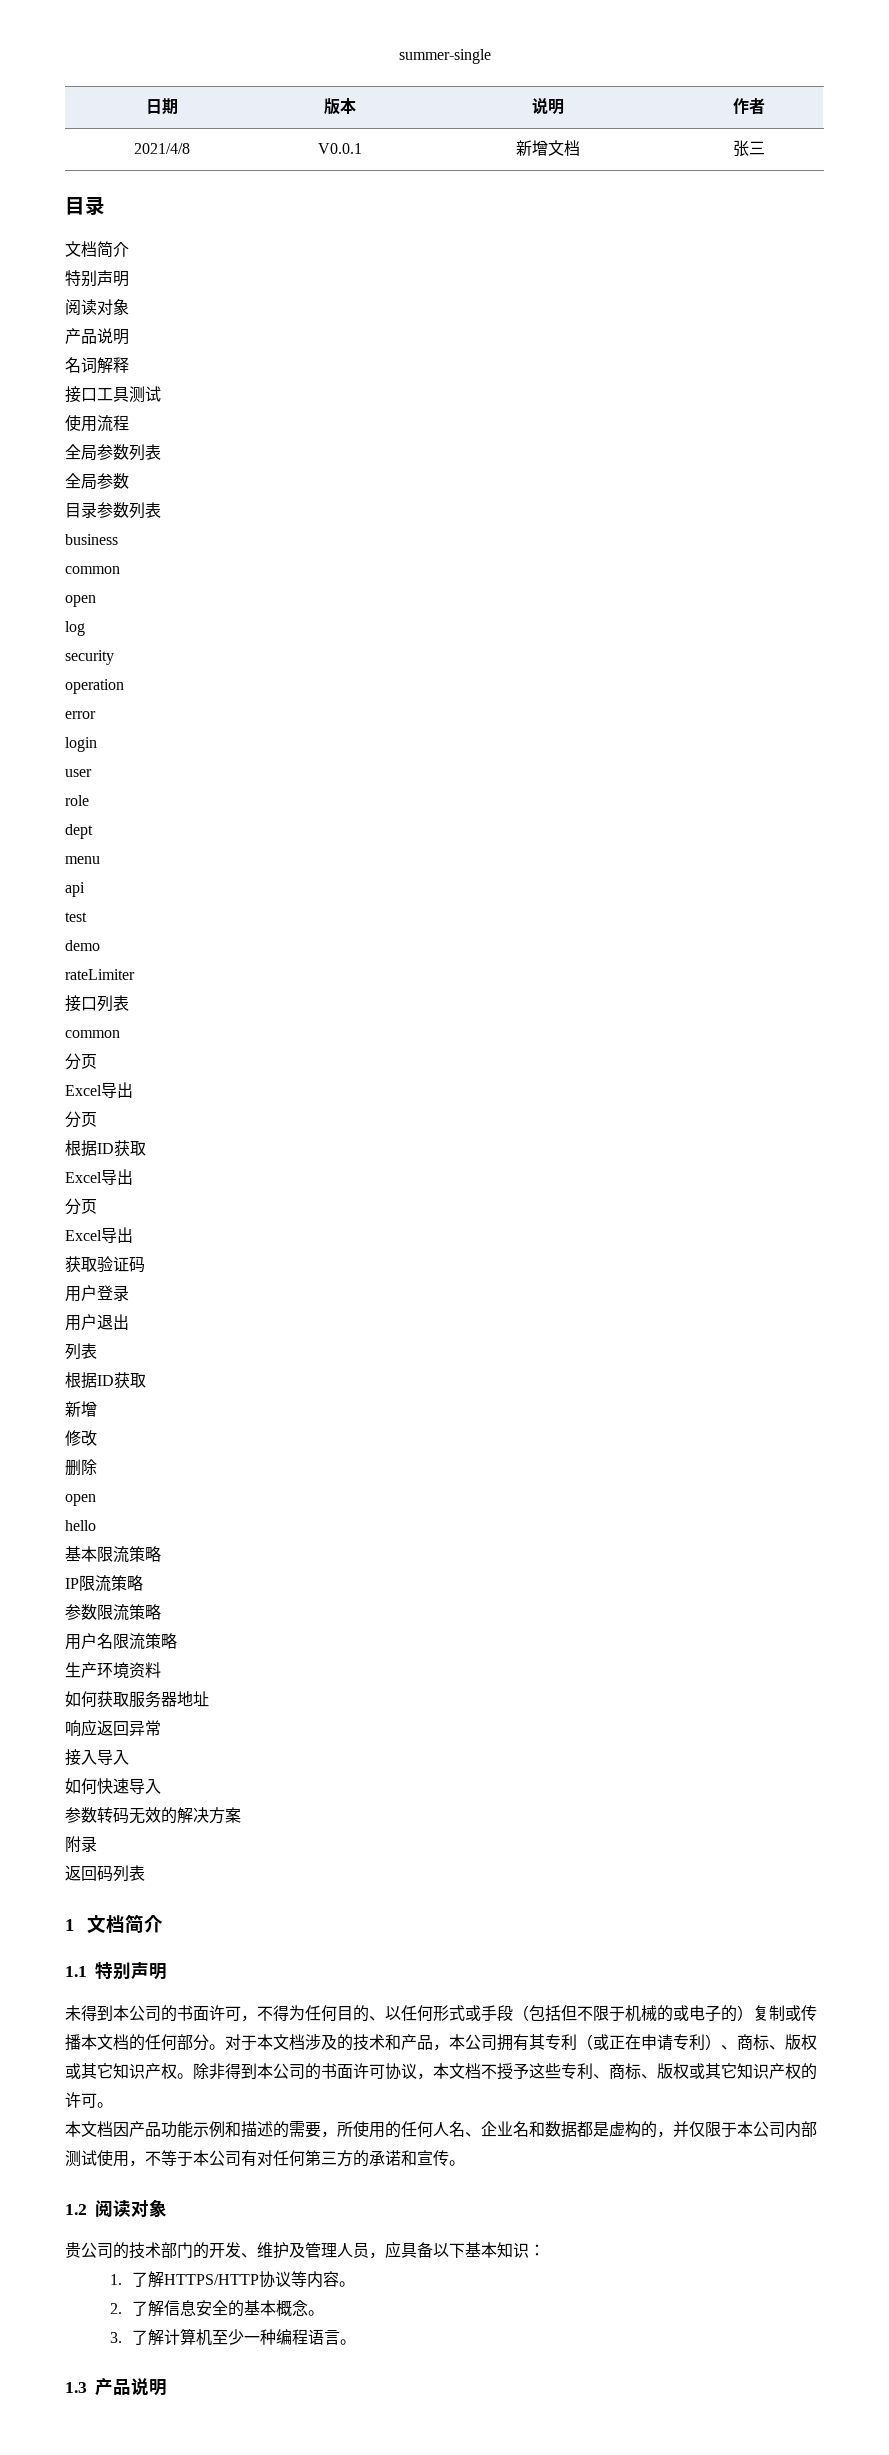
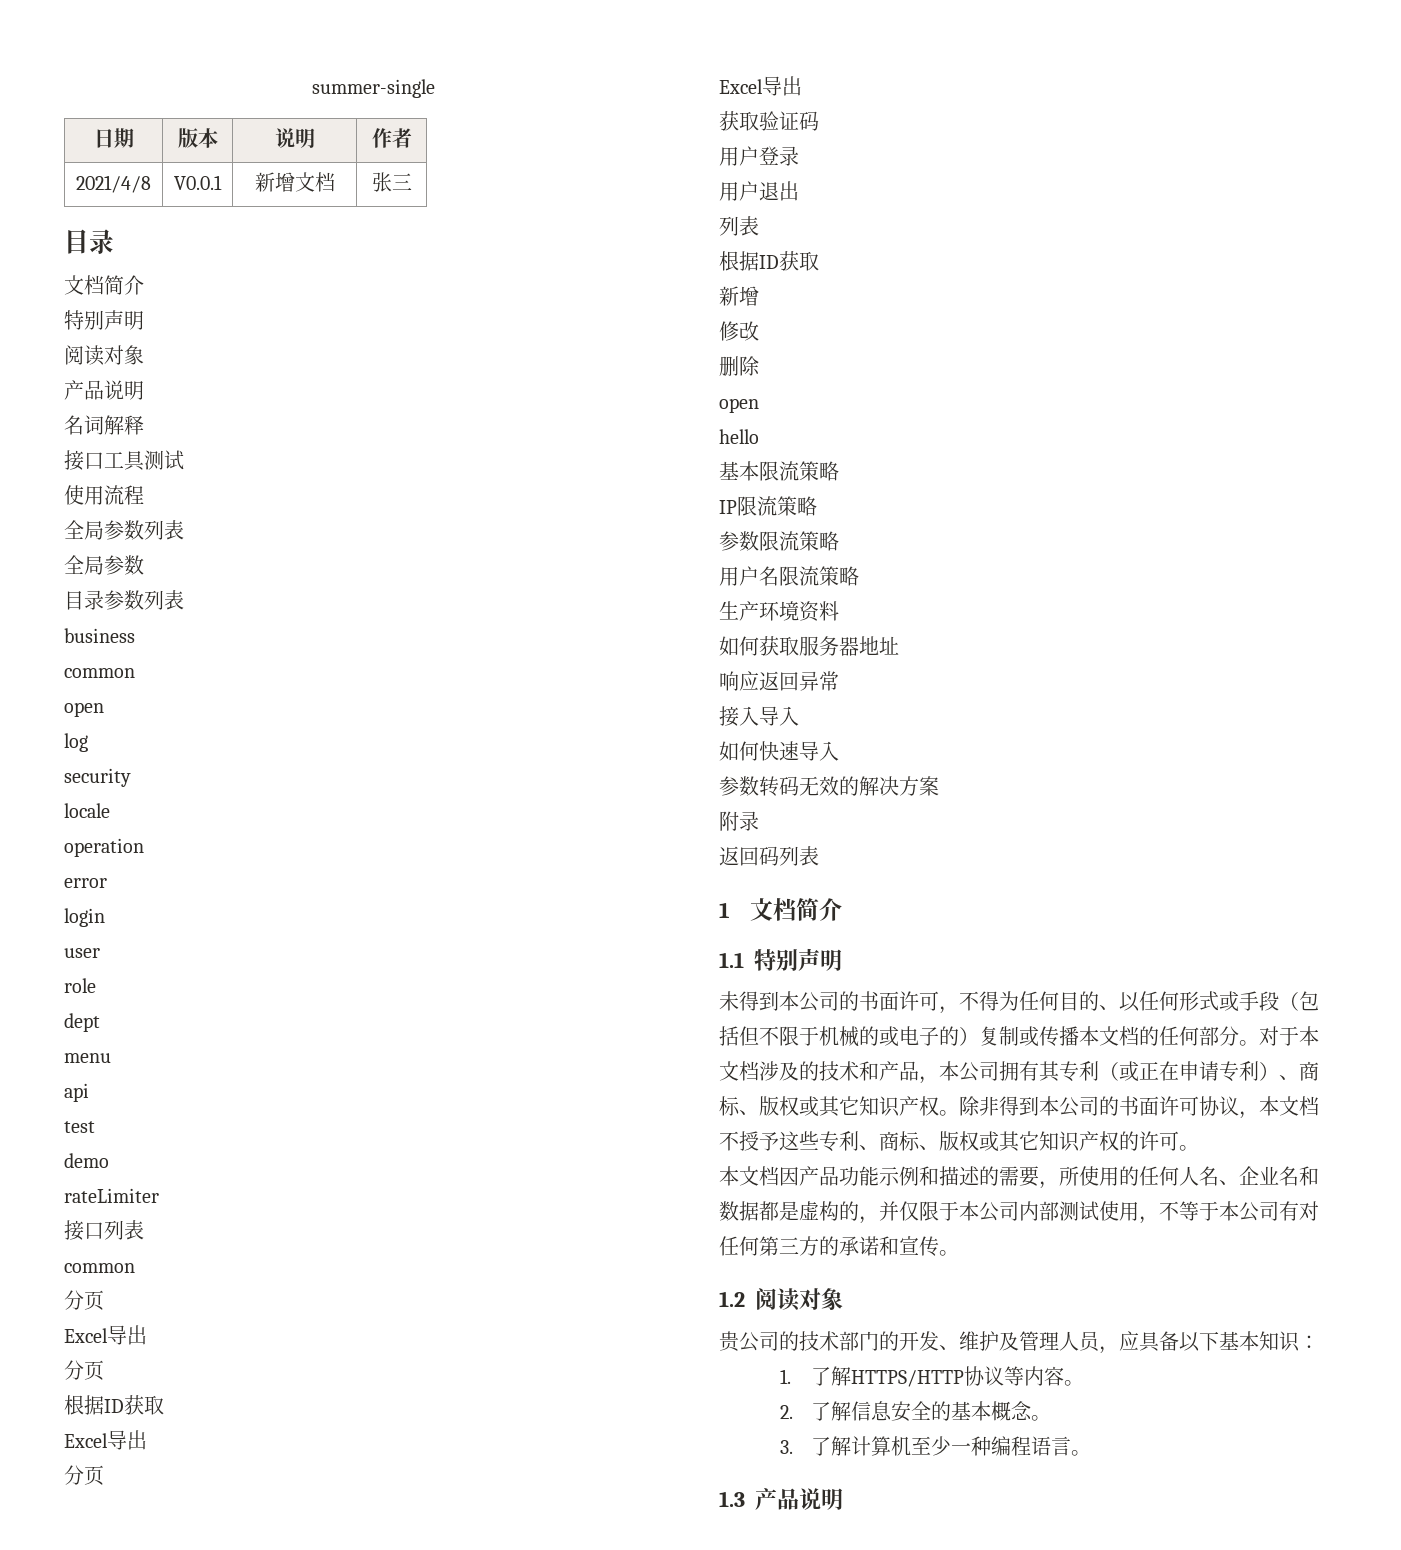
(114, 657) none -> [64,803,110,818] // locale

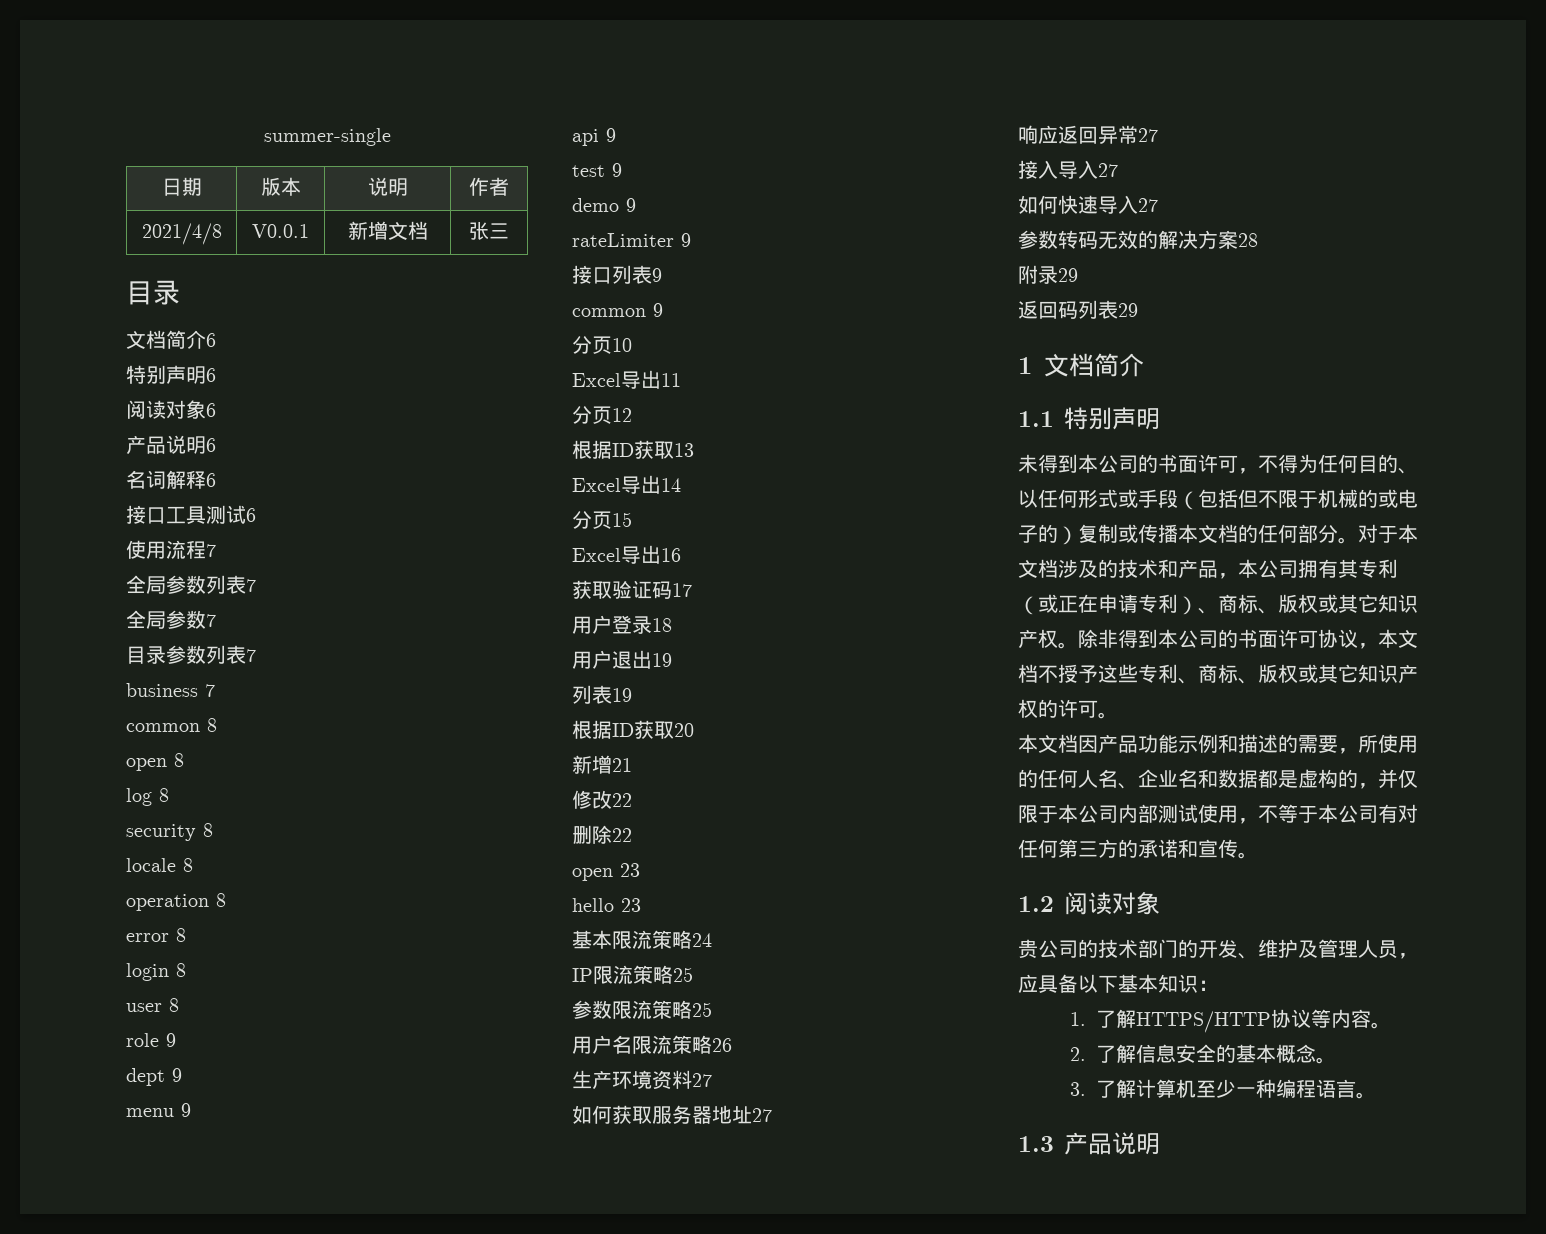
[64,310,144,330] [64,345,144,366] [64,380,144,400] // 特别声明 // 阅读对象 // 产品说明 -> [206,333,216,347] [126,365,216,384] [126,400,216,419] [126,435,216,454] 6 // 特别声明6 // 阅读对象6 // 产品说明6
(144, 425) none -> [206,473,216,487] 6
(184, 460) none -> [246,508,256,522] 6
(144, 495) none -> [206,544,216,557] 7
[64,555,144,575] // 全局参数 -> [246,579,256,592] [126,610,216,629] 7 // 全局参数7
(184, 600) none -> [246,649,256,662] 7
[64,668,135,678] [64,702,104,717] // common // open -> [205,684,215,697] [126,718,217,732] [126,753,184,771] 7 // common 8 // open 8
(88, 742) none -> [159,788,169,802] 8
(131, 777) none -> [203,823,213,837] 8
(110, 810) none -> [183,858,193,872] 8
(144, 847) none -> [216,893,226,907] 8
(107, 883) none -> [176,928,186,942] 8
(105, 917) none -> [176,963,186,977] 8
(100, 953) none -> [169,998,179,1012] 8
(96, 985) none -> [166,1033,176,1047] 9
(100, 1022) none -> [172,1068,182,1082] 9
(111, 1058) none -> [181,1103,191,1117] 9
(89, 1092) none -> [606,128,616,142] 9
(95, 1127) none -> [612,163,622,177] 9
(109, 1160) none -> [626,198,636,212] 9
(159, 1195) none -> [681,233,691,247] 9
[64,1263,135,1273] [64,1290,104,1310] [64,1325,147,1345] [64,1360,104,1380] [64,1395,164,1415] [64,1430,147,1450] [64,1465,104,1485] [719,76,802,96] // common // 分页 // Excel导出 // 分页 // 根据ID获取 // Excel导出 // 分页 // Excel导出 -> [652,268,662,282] [572,303,663,317] [572,335,632,354] [572,370,681,389] [572,405,632,424] [572,440,694,459] [572,475,681,494] [572,510,632,529] [572,545,681,564] 9 // common 9 // 分页10 // Excel导出11 // 分页12 // 根据ID获取13 // Excel导出14 // 分页15 // Excel导出16
(819, 121) none -> [672,583,692,597] 17
(799, 156) none -> [652,618,672,632] 18
[719,216,759,236] [719,251,819,271] [719,286,759,306] // 列表 // 根据ID获取 // 新增 -> [652,653,672,667] [572,685,632,704] [572,720,694,739] [572,755,632,774] 19 // 列表19 // 根据ID获取20 // 新增21
(759, 331) none -> [612,793,632,807] 22
[719,398,759,413] // open -> [612,828,632,842] [572,863,640,881] 22 // open 23
(759, 436) none -> [621,898,641,912] 23
(839, 471) none -> [692,933,712,947] 24
(817, 506) none -> [673,967,693,982] 25
(839, 541) none -> [692,1002,712,1017] 25
(859, 576) none -> [712,1038,732,1052] 26
(839, 611) none -> [692,1073,712,1087] 27
(899, 645) none -> [752,1108,772,1122] 27
(839, 681) none -> [1138,128,1158,142] 27
(799, 716) none -> [1098,163,1118,177] 27
(839, 751) none -> [1138,198,1158,212] 27
(939, 786) none -> [1238,233,1258,247] 28
(759, 821) none -> [1058,268,1078,282] 29
(819, 856) none -> [1118,303,1138,317] 29

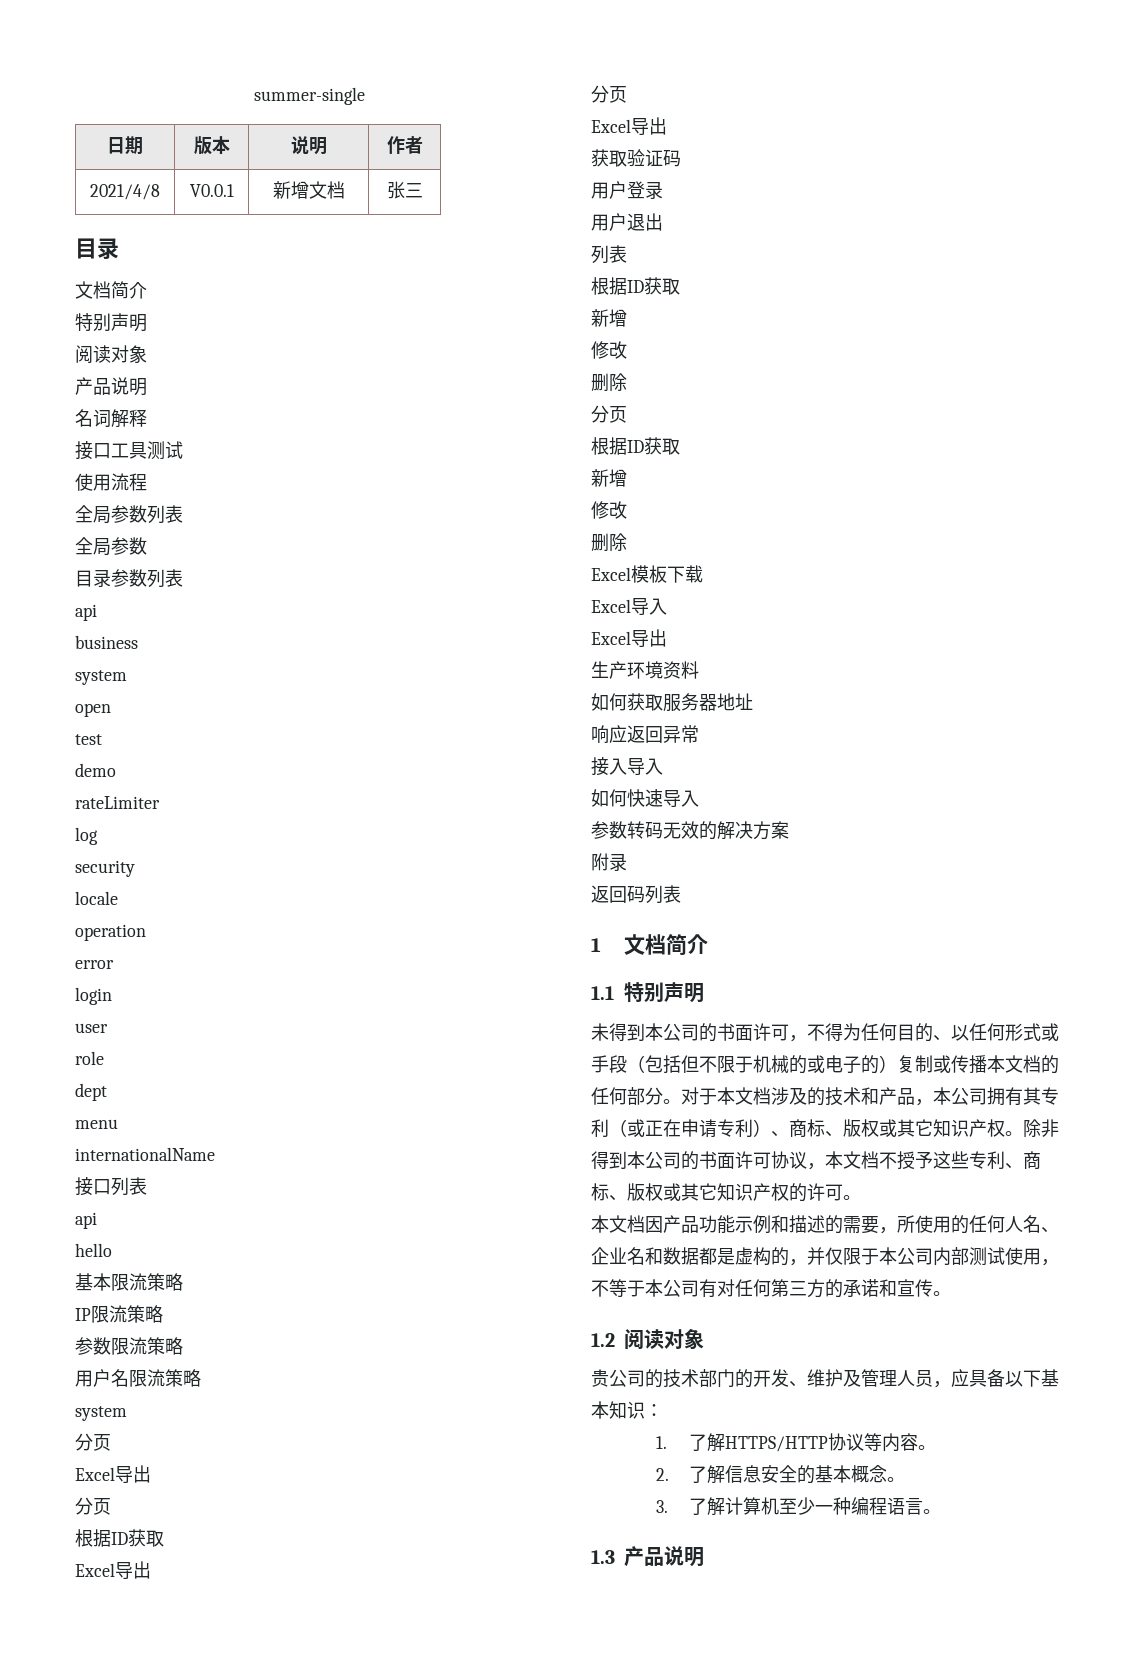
[206,333,216,347] [126,365,216,384] [126,400,216,419] [126,435,216,454] 6 // 特别声明6 // 阅读对象6 // 产品说明6 -> [75,313,147,332] [75,345,147,363] [75,377,147,396] // 特别声明 // 阅读对象 // 产品说明
[206,473,216,487] 6 -> (147, 418) none
[246,508,256,522] 6 -> (183, 450) none
[206,544,216,557] 7 -> (147, 482) none
[246,579,256,592] [126,610,216,629] 7 // 全局参数7 -> [75,537,147,556] // 全局参数
[246,649,256,662] 7 -> [75,604,97,621] // api
[205,684,215,697] [126,718,217,732] [126,753,184,771] 7 // common 8 // open 8 -> [75,670,127,685] [75,703,111,717] [75,734,102,745] [75,763,116,777] [75,796,160,809] // system // open // test // demo // rateLimiter
[159,788,169,802] 8 -> (98, 836) none
[203,823,213,837] 8 -> (135, 868) none
[183,858,193,872] 8 -> (118, 898) none
[216,893,226,907] 8 -> (146, 932) none
[176,928,186,942] 8 -> (114, 964) none
[176,963,186,977] 8 -> (112, 996) none
[169,998,179,1012] 8 -> (108, 1028) none
[166,1033,176,1047] 9 -> (104, 1058) none
[172,1068,182,1082] 9 -> (107, 1092) none
[181,1103,191,1117] [572,128,616,146] [572,163,622,177] [572,198,636,212] [572,233,691,247] [572,265,662,284] [572,303,663,317] [572,335,632,354] [572,370,681,389] [572,405,632,424] [572,440,694,459] [572,475,681,494] [572,510,632,529] [572,545,681,564] [572,580,692,599] [572,615,672,634] [572,650,672,669] [572,685,632,704] [572,720,694,739] [572,755,632,774] [572,790,632,809] [572,825,632,844] [572,863,640,881] 9 // api 9 // test 9 // demo 9 // rateLimiter 9 // 接口列表9 // common 9 // 分页10 // Excel导出11 // 分页12 // 根据ID获取13 // Excel导出14 // 分页15 // Excel导出16 // 获取验证码17 // 用户登录18 // 用户退出19 // 列表19 // 根据ID获取20 // 新增21 // 修改22 // 删除22 // open 23 -> [75,1147,215,1161] [75,1177,147,1196] [75,1212,97,1229] // internationalName // 接口列表 // api
[621,898,641,912] 23 -> (112, 1250) none
[692,933,712,947] 24 -> (183, 1282) none
[673,967,693,982] 25 -> (163, 1314) none
[692,1002,712,1017] 25 -> (183, 1346) none
[712,1038,732,1052] 26 -> [75,1406,127,1421] [75,1433,111,1451] [75,1465,151,1483] [75,1497,111,1515] [75,1529,164,1547] [75,1561,151,1579] [591,85,627,103] [591,117,667,135] [591,149,681,167] [591,181,663,199] [591,213,663,231] [591,245,627,264] [591,277,680,295] [591,309,627,327] [591,341,627,359] [591,373,627,392] [591,405,627,423] [591,437,680,455] [591,469,627,487] [591,501,627,519] [591,533,627,552] [591,565,703,583] [591,598,667,615] [591,629,667,647] // system // 分页 // Excel导出 // 分页 // 根据ID获取 // Excel导出 // 分页 // Excel导出 // 获取验证码 // 用户登录 // 用户退出 // 列表 // 根据ID获取 // 新增 // 修改 // 删除 // 分页 // 根据ID获取 // 新增 // 修改 // 删除 // Excel模板下载 // Excel导入 // Excel导出
[692,1073,712,1087] 27 -> (699, 670) none
[752,1108,772,1122] 27 -> (753, 701) none
[1138,128,1158,142] 27 -> (699, 734) none
[1098,163,1118,177] 27 -> (663, 766) none
[1138,198,1158,212] 27 -> (699, 798) none
[1238,233,1258,247] 28 -> (789, 830) none
[1058,268,1078,282] 29 -> (627, 862) none
[1118,303,1138,317] 29 -> (681, 894) none

